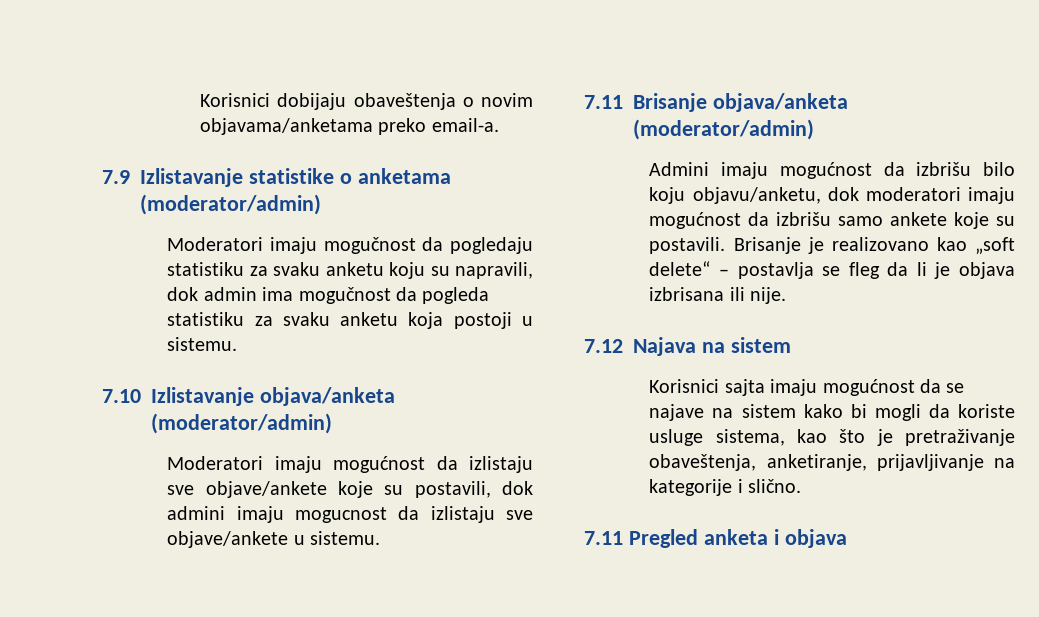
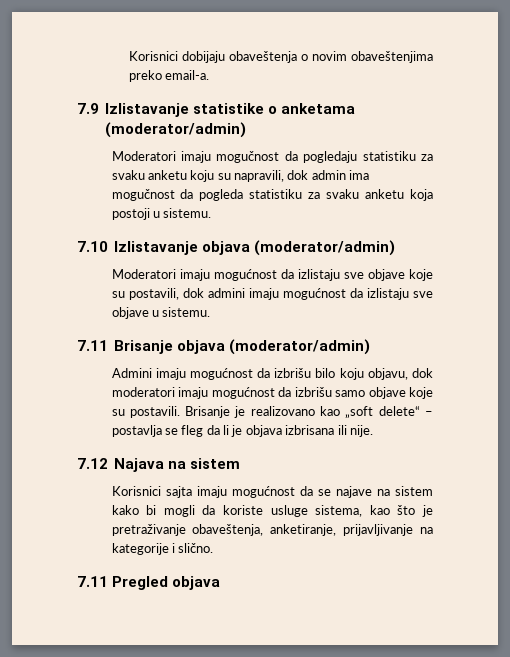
[200,118,374,135] objavama/anketama -> [350,51,433,63] obaveštenjima
[259,387,395,406] objava/anketa -> [202,241,251,255] objava
[205,481,327,498] objave/ankete -> [367,269,405,281] objave
[295,506,533,523] [167,531,289,548] mogucnost da izlistaju sve objave/ankete -> [282,288,434,300] [111,307,149,319] mogućnost da izlistaju sve objave
[712,93,848,112] objava/anketa -> [177,340,226,354] objava
[692,187,821,204] objavu/anketu, -> [367,368,408,380] objavu,
[890,212,948,226] ankete -> [368,387,406,399] objave
[703,529,779,545] anketa i -> (169, 583) none

